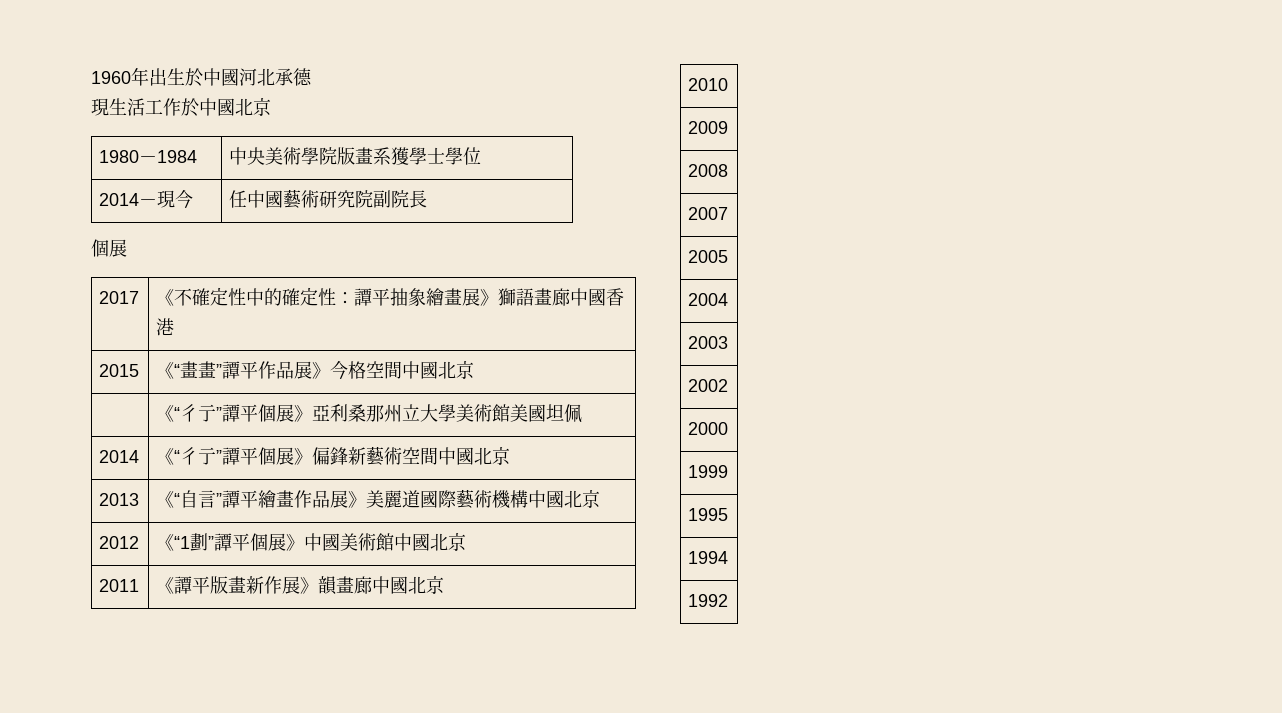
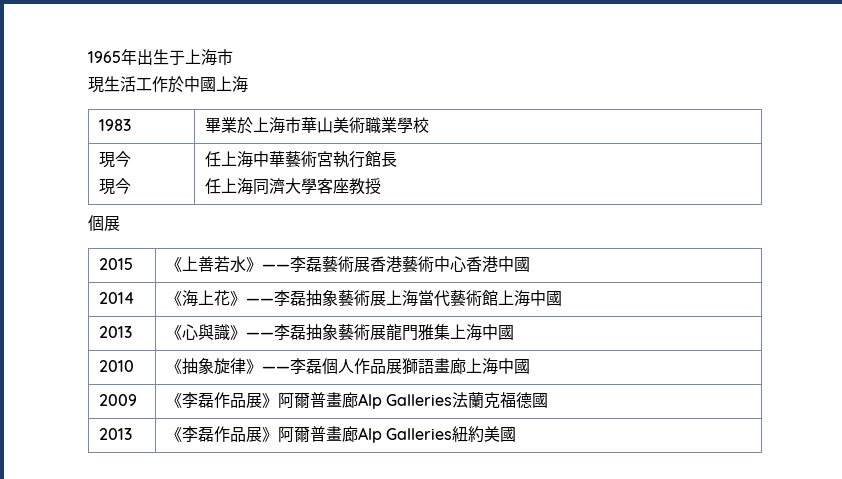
[91,67,312,87] [91,98,271,117] [99,150,198,163] [229,147,482,165] [99,190,194,209] [229,189,428,209] 1960年出生於中國河北承德 // 現生活工作於中國北京 // 1980－1984 | 中央美術學院版畫系獲學士學位 // 2014－現今 | 任中國藝術研究院副院長 -> [88,49,233,65] [88,76,248,93] [98,119,131,131] [204,117,429,134] [98,151,131,168] [98,178,131,195] [204,151,397,168] [204,178,381,195] 1965年出生于上海市 // 現生活工作於中國上海 // 1983 | 畢業於上海市華山美術職業學校 // 現今 // 現今 | 任上海中華藝術宮執行館長 // 任上海同濟大學客座教授
[99,291,140,304] [156,287,499,306] 2017 | 《不確定性中的確定性：譚平抽象繪畫展》 -> [98,258,133,270] [165,256,530,273] [98,292,134,304] [165,290,562,307] [98,326,132,338] [165,324,514,341] [98,360,134,372] [165,358,402,375] 2015 | 《上善若水》——李磊藝術展香港藝術中心香港中國 // 2014 | 《海上花》——李磊抽象藝術展上海當代藝術館上海中國 // 2013 | 《心與識》——李磊抽象藝術展龍門雅集上海中國 // 2010 | 《抽象旋律》——李磊個人作品展
[570,288,625,306] [156,318,175,336] [99,364,140,377] [156,361,475,380] [156,404,583,423] [99,450,140,463] [156,446,511,466] [99,493,140,506] [156,489,601,509] [99,536,140,549] [156,533,467,551] [99,579,140,592] [156,576,445,595] [688,78,729,91] [688,121,729,134] [688,164,729,177] [688,207,729,220] [688,250,729,263] [688,293,729,306] [688,336,729,349] [688,379,729,392] [688,422,729,435] [688,465,729,478] [688,508,729,521] [688,551,729,564] [688,594,729,607] 中國香港 // 2015 | 《“畫畫”譚平作品展》今格空間中國北京 // | 《“彳亍”譚平個展》亞利桑那州立大學美術館美國坦佩 // 2014 | 《“彳亍”譚平個展》偏鋒新藝術空間中國北京 // 2013 | 《“自言”譚平繪畫作品展》美麗道國際藝術機構中國北京 // 2012 | 《“1劃”譚平個展》中國美術館中國北京 // 2011 | 《譚平版畫新作展》韻畫廊中國北京 // 2010 // 2009 // 2008 // 2007 // 2005 // 2004 // 2003 // 2002 // 2000 // 1999 // 1995 // 1994 // 1992 -> [465,358,530,374] [98,394,137,406] [165,392,548,409] [98,428,132,440] [165,426,516,443] 上海中國 // 2009 | 《李磊作品展》阿爾普畫廊Alp Galleries法蘭克福德國 // 2013 | 《李磊作品展》阿爾普畫廊Alp Galleries紐約美國

